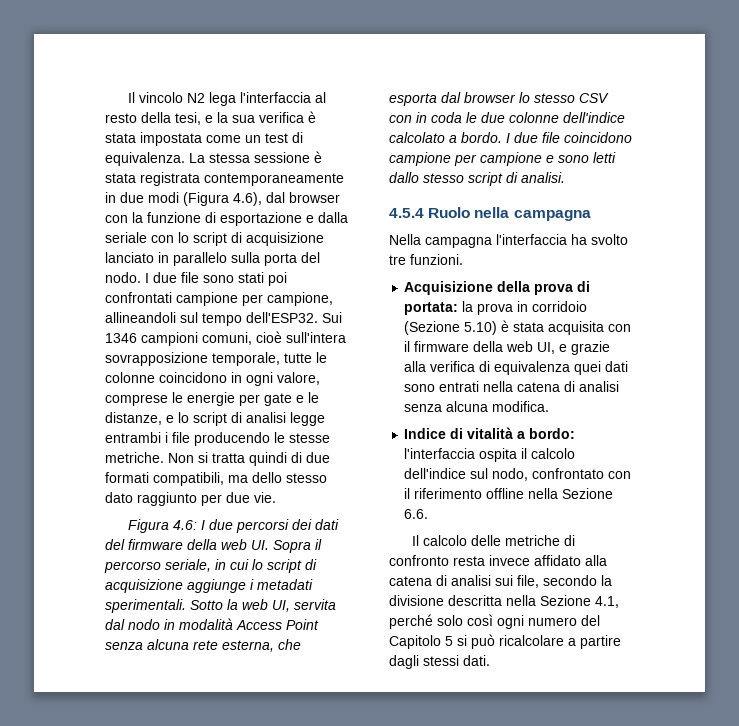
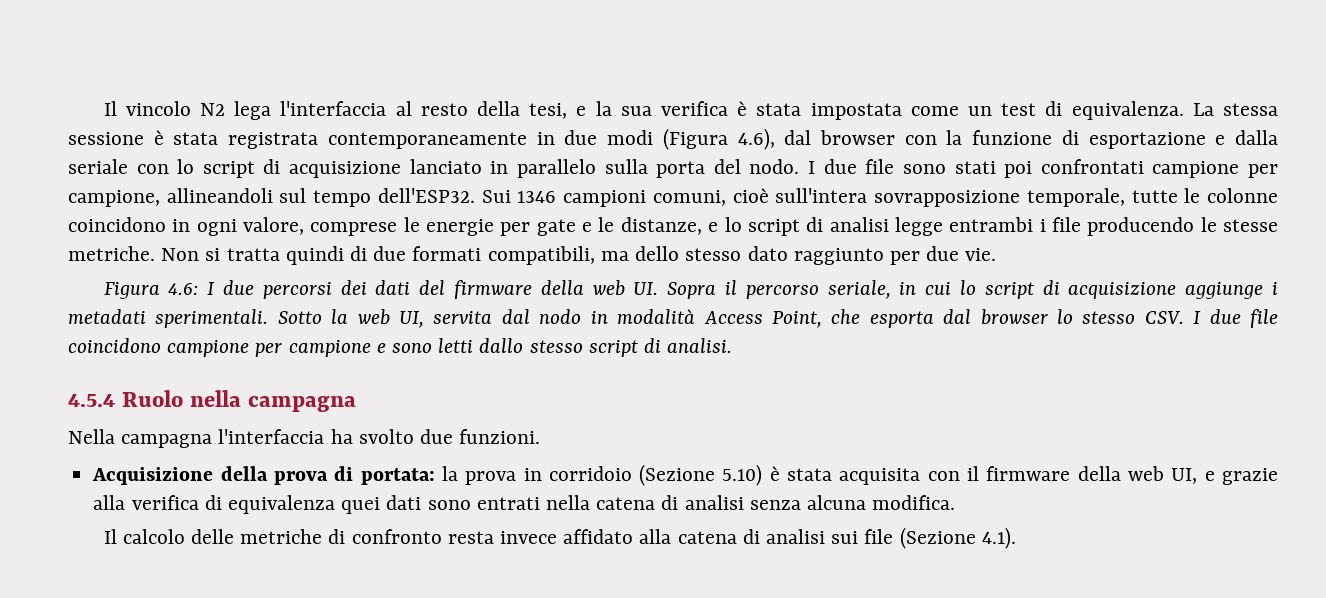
[286,619,319,630] [105,639,274,652] Point senza alcuna rete esterna, -> [771,311,822,328] Point,
[579,93,609,103] [389,112,625,123] [389,132,502,143] CSV con in coda le due colonne dell'indice calcolato a bordo. -> [1144,311,1184,324] CSV.
[389,255,406,265] tre -> [420,429,454,444] due
[404,427,576,439] [404,448,576,462] [404,468,632,481] [404,488,614,499] [404,509,429,519] // Indice di vitalità a bordo: l'interfaccia ospita il calcolo dell'indice sul nodo, confrontato con il riferimento offline nella Sezione 6.6. -> (956, 502) none
[517,575,612,588] [389,595,619,608] [389,614,600,629] [389,634,621,649] [389,655,490,669] file, secondo la divisione descritta nella Sezione 4.1, perché solo così ogni numero del Capitolo 5 si può ricalcolare a partire dagli stessi dati. -> [864,527,1016,549] file (Sezione 4.1).

